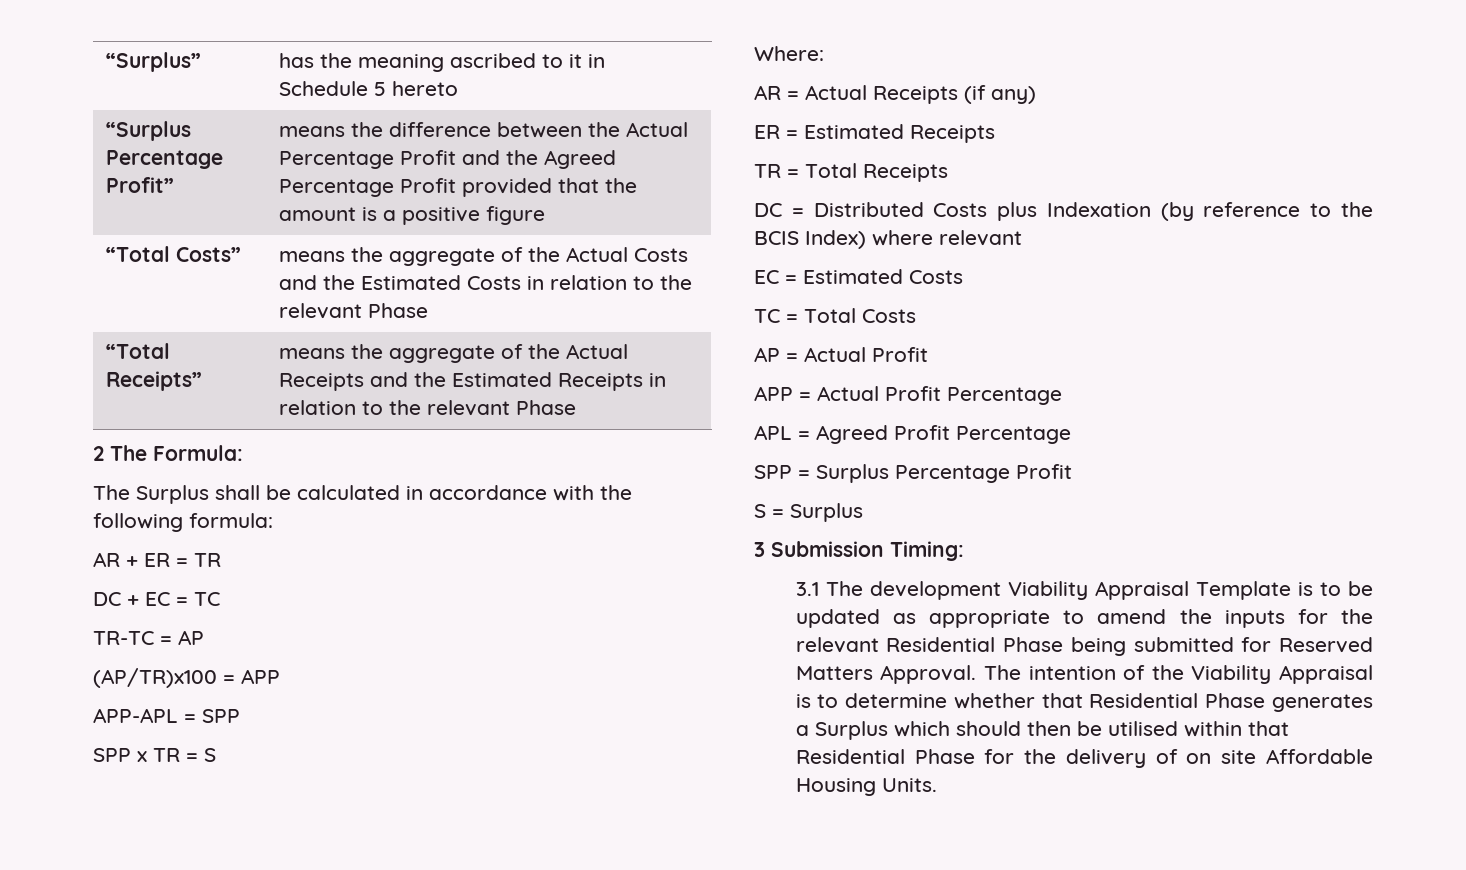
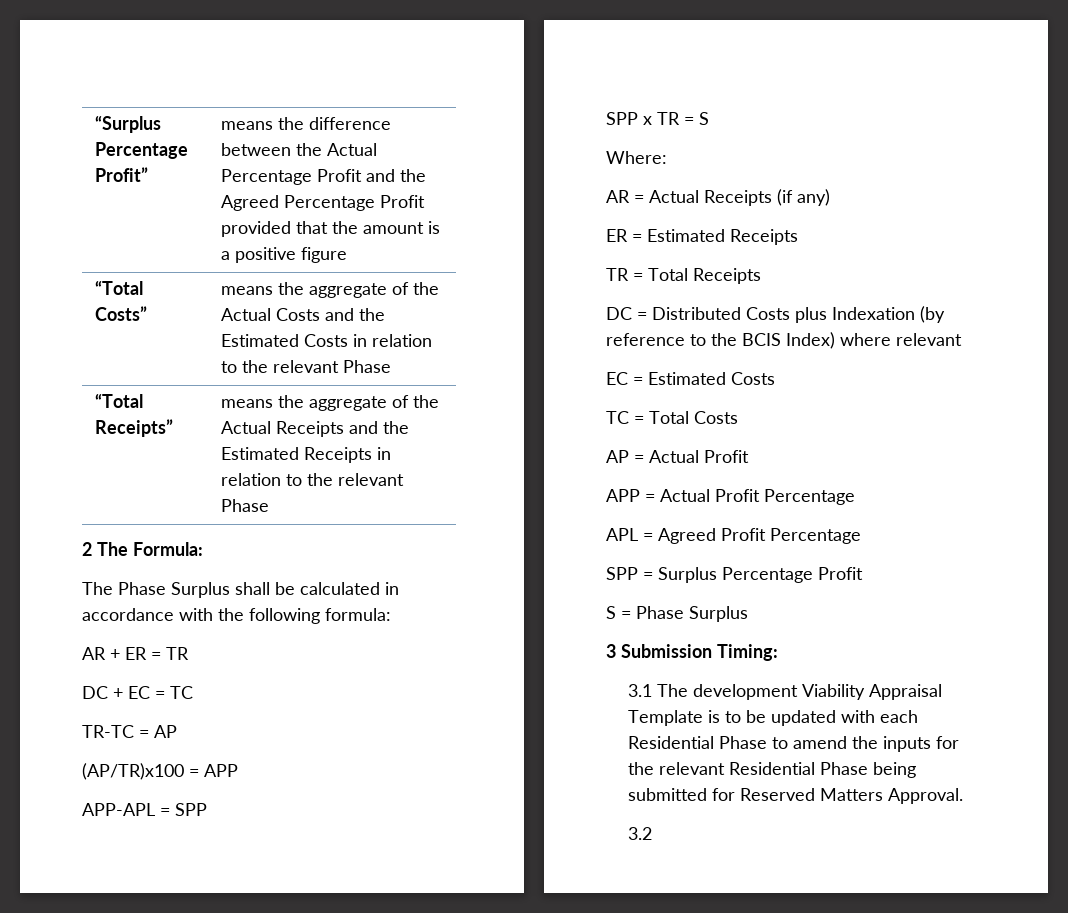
[106,52,202,72] [279,53,606,72] [279,81,459,96] “Surplus” | has the meaning ascribed to it in Schedule 5 hereto // -> (94, 124) none
(130, 492) none -> [118,582,166,595] Phase
(784, 513) none -> [636,606,684,619] Phase
[892,610,1051,628] as appropriate -> [840,710,918,723] [627,736,767,749] with each Residential Phase
[983,665,1373,684] [795,693,1373,712] [795,721,1289,740] [795,749,1373,768] [795,778,937,796] The intention of the Viability Appraisal is to determine whether that Residential Phase generates a Surplus which should then be utilised within that Residential Phase for the delivery of on site Affordable Housing Units. -> [627,827,652,840] // 3.2

